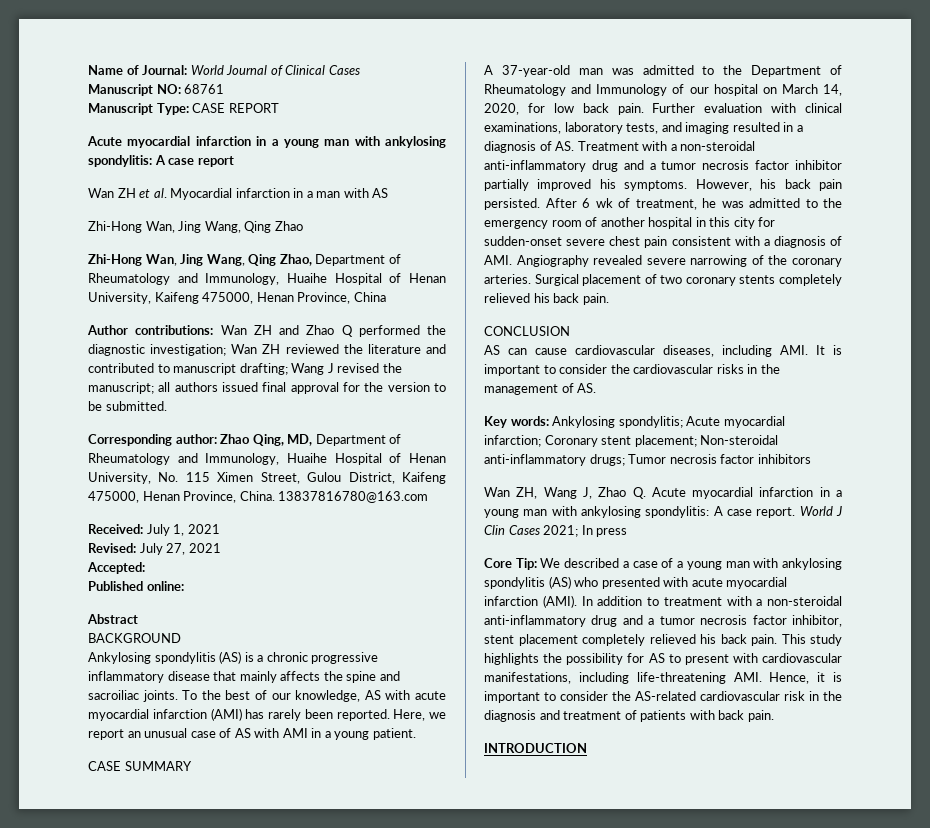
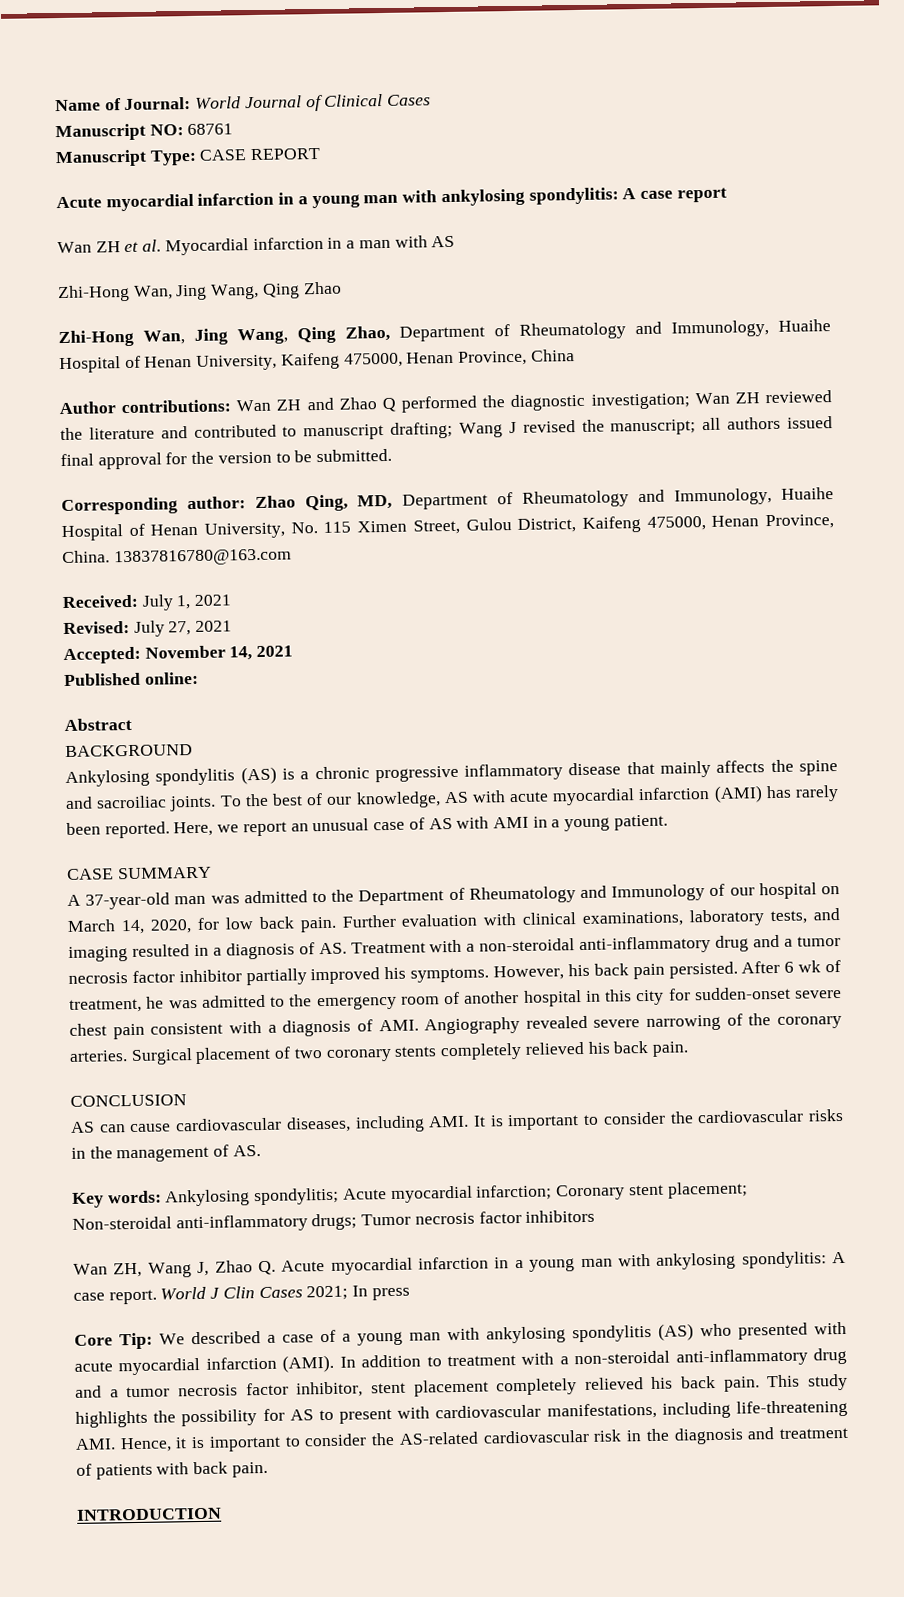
(145, 568) none -> [144,645,294,661] November 14, 2021

